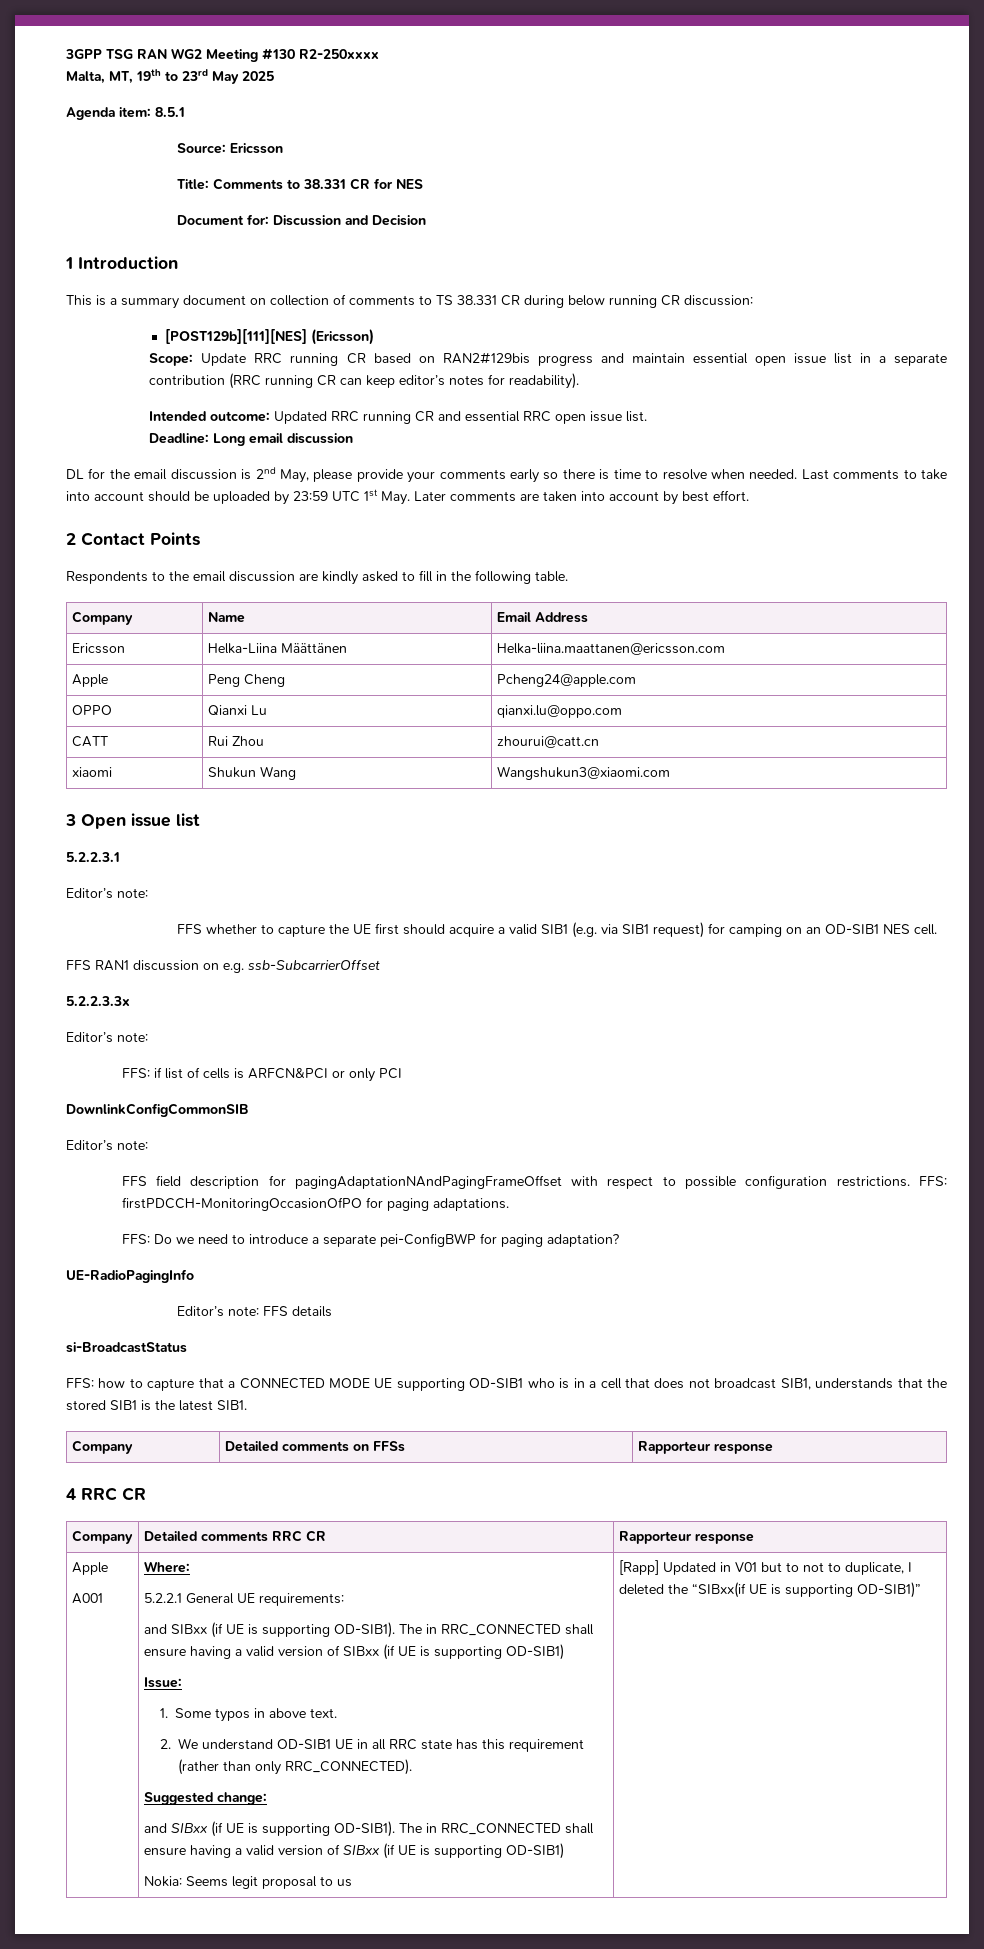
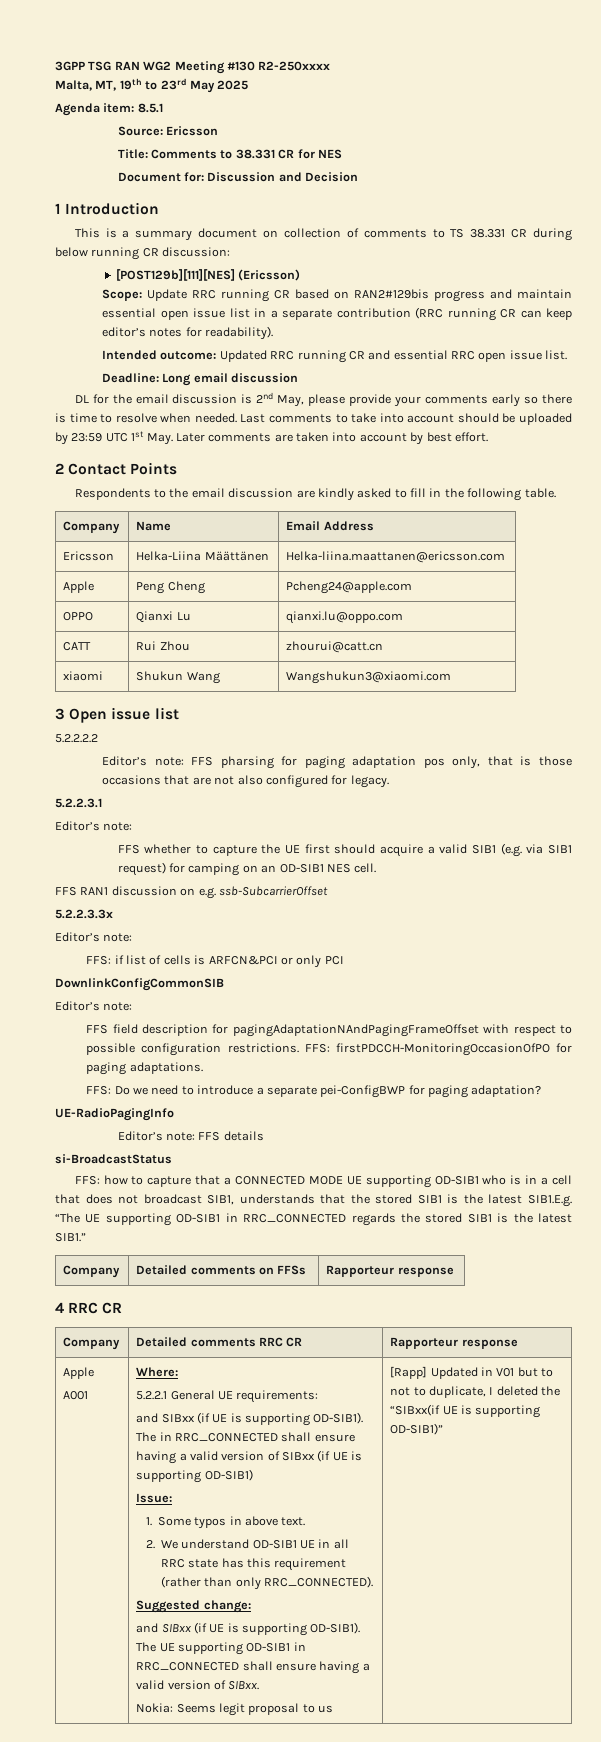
(200, 820) none -> [55,734,98,743] [102,756,572,769] [102,775,389,788] // 5.2.2.2.2 // Editor’s note: FFS pharsing for paging adaptation pos only, that is those occasions that are not also configured for legacy.
[217,1400,247,1410] SIB1. -> [528,1195,573,1207] [55,1213,573,1226] [55,1233,86,1242] SIB1.E.g. “The UE supporting OD-SIB1 in RRC_CONNECTED regards the stored SIB1 is the latest SIB1.”
[425,1823,594,1835] [143,1843,564,1859] in RRC_CONNECTED shall ensure having a valid version of SIBxx (if UE is supporting OD-SIB1) -> [159,1642,306,1655] [136,1661,370,1674] [136,1680,260,1690] UE supporting OD-SIB1 in RRC_CONNECTED shall ensure having a valid version of SIBxx.

